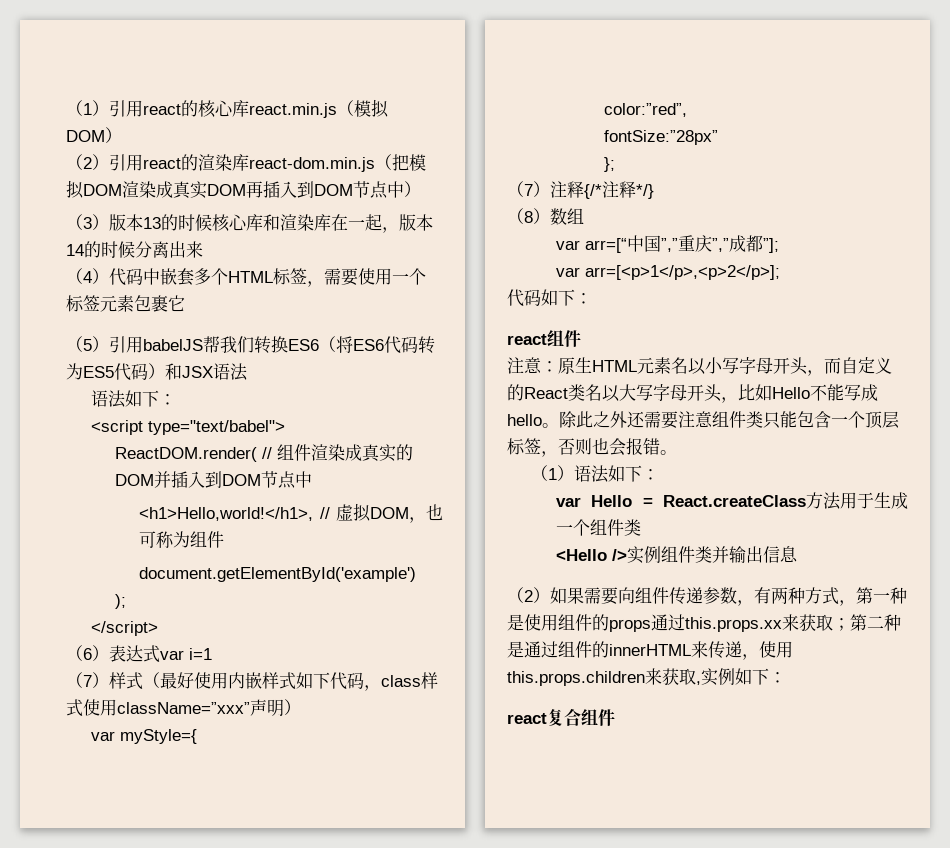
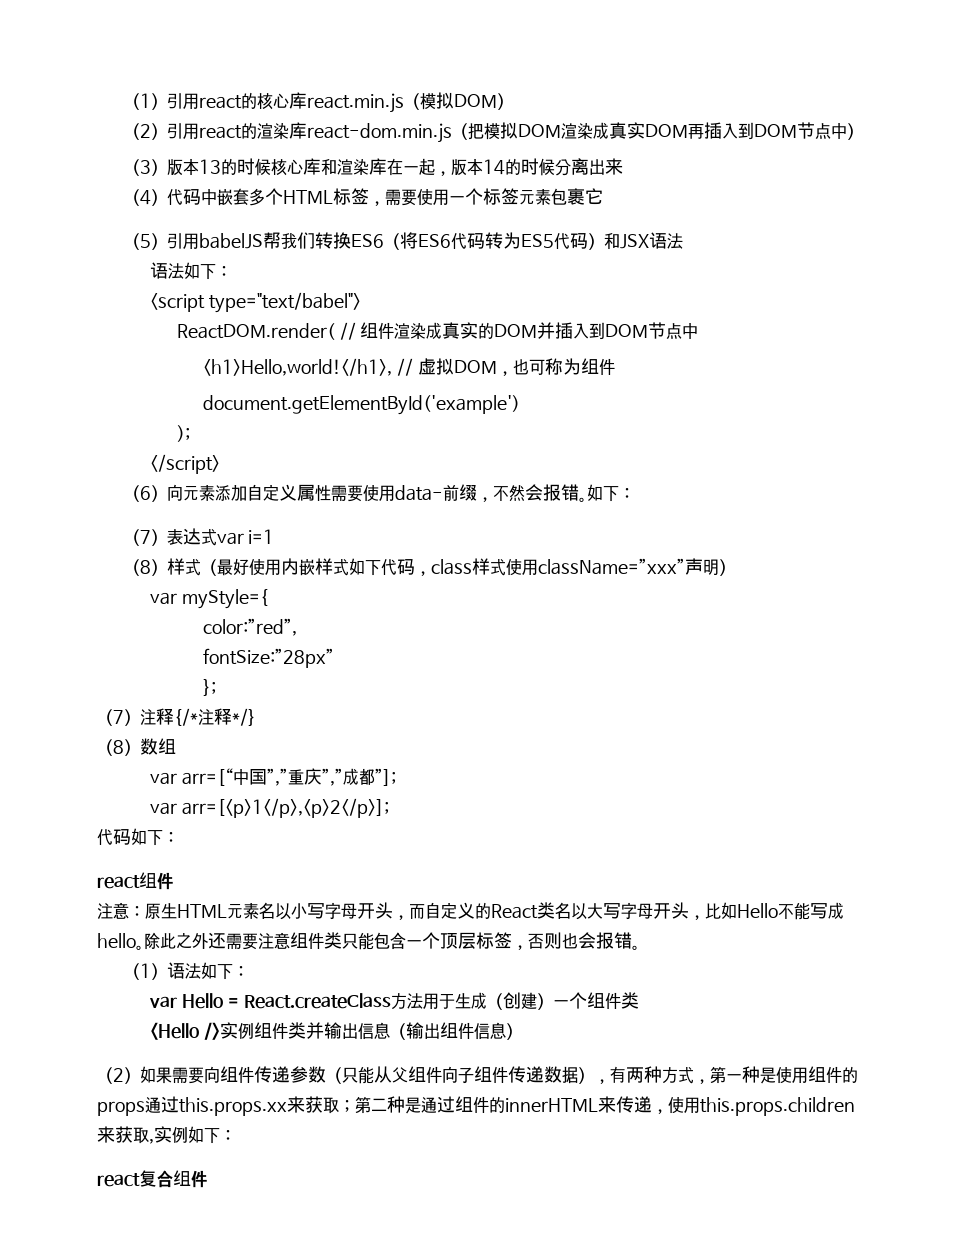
(110, 653) none -> [166,484,635,502] [123,529,167,546] 向元素添加自定义属性需要使用data-前缀，不然会报错。如下： // （7）
[83,675,93,687] 7 -> [139,560,151,574] 8
(908, 500) none -> [486,992,553,1010] （创建）
(798, 554) none -> [389,1022,522,1040] （输出组件信息）
(737, 595) none -> [326,1066,594,1084] （只能从父组件向子组件传递数据）

